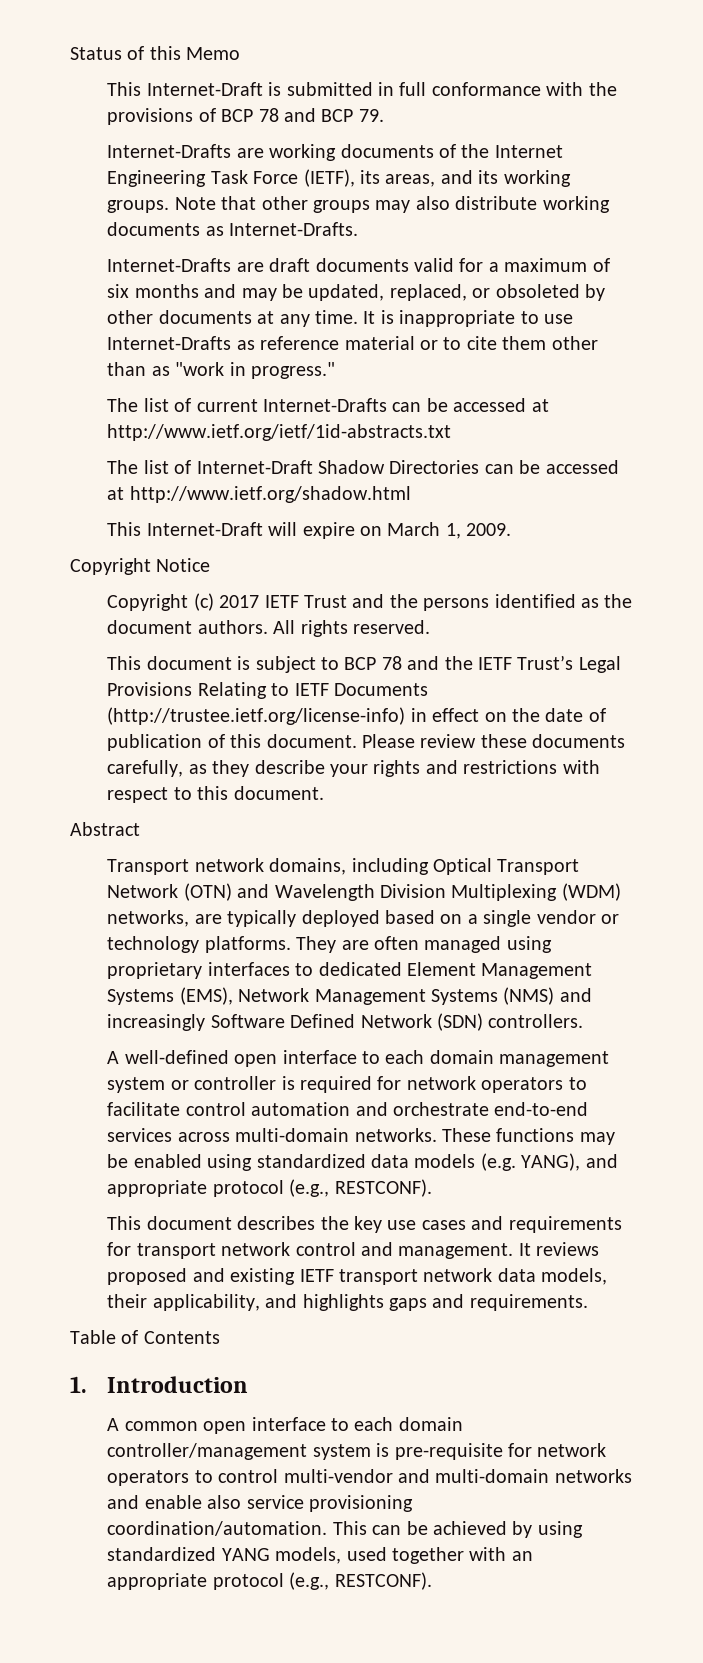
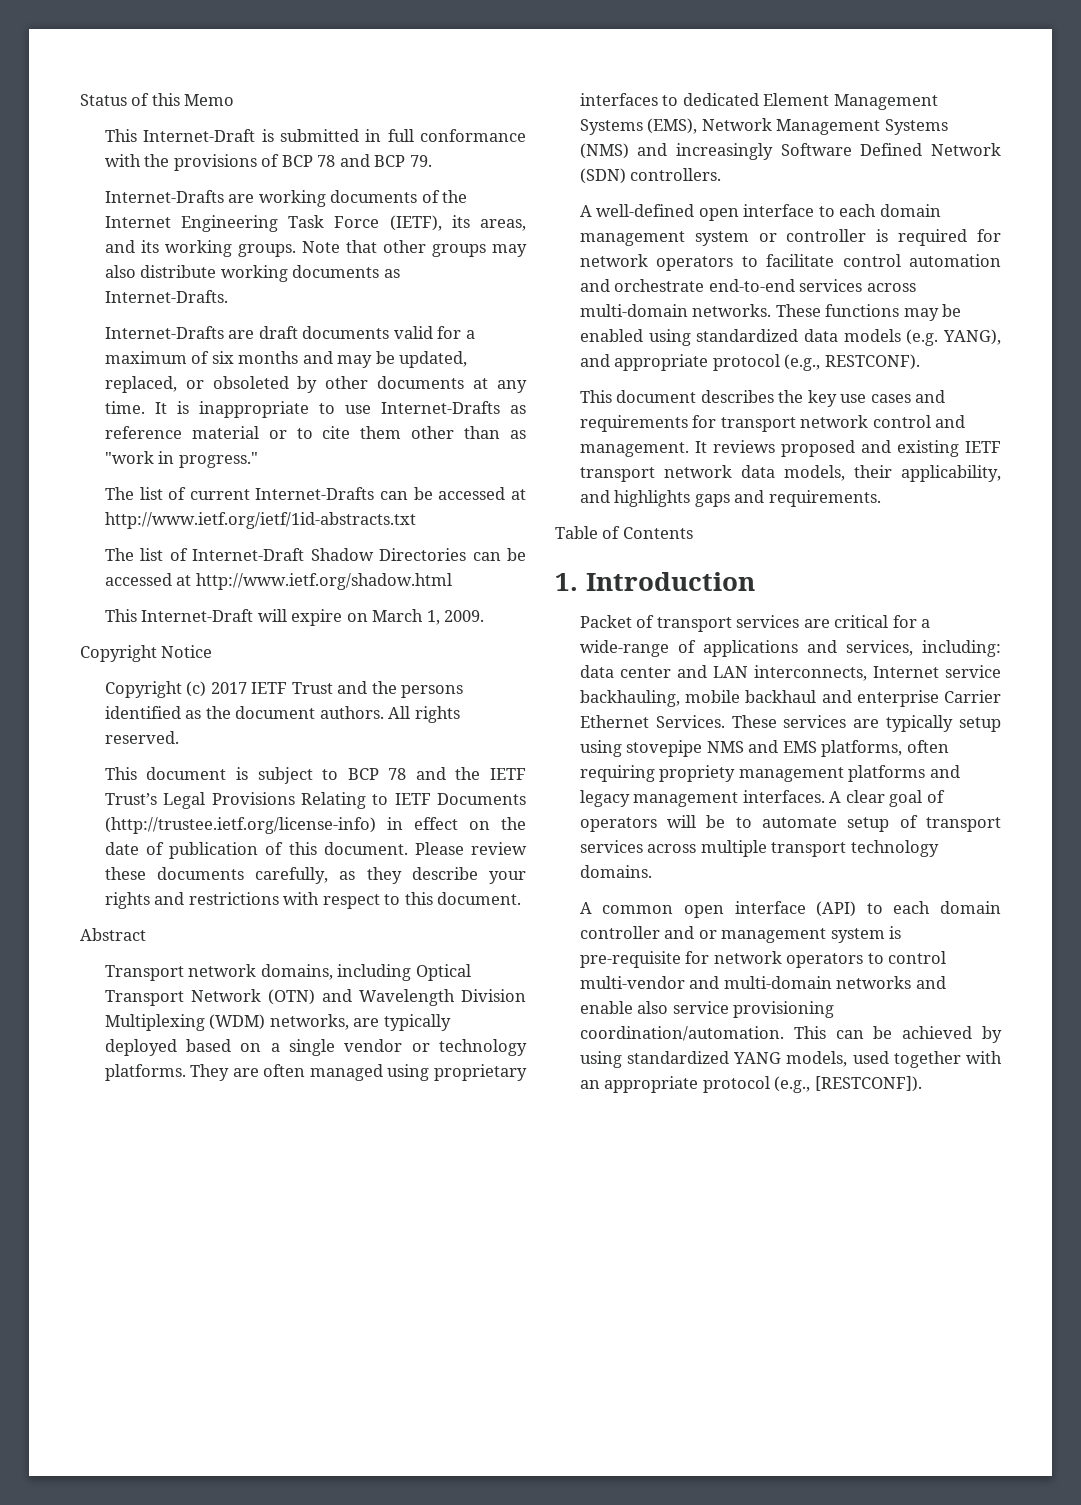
(249, 1384) none -> [579,615,931,632] [579,640,1001,657] [579,665,1001,681] [579,690,1001,707] [579,715,1001,732] [579,740,949,757] [579,765,960,782] [579,790,945,807] [579,815,1001,832] [579,840,939,857] [579,865,652,878] // Packet of transport services are critical for a wide-range of applications and services, including: data center and LAN interconnects, Internet service backhauling, mobile backhaul and enterprise Carrier Ethernet Services. These services are typically setup using stovepipe NMS and EMS platforms, often requiring propriety management platforms and legacy management interfaces. A clear goal of operators will be to automate setup of transport services across multiple transport technology domains.
[331,1417,463,1431] [107,1443,308,1460] to each domain controller/management -> [816,901,1001,917] [579,926,827,943] (API) to each domain controller and or management
[334,1572,432,1590] RESTCONF). -> [814,1076,922,1092] [RESTCONF]).

